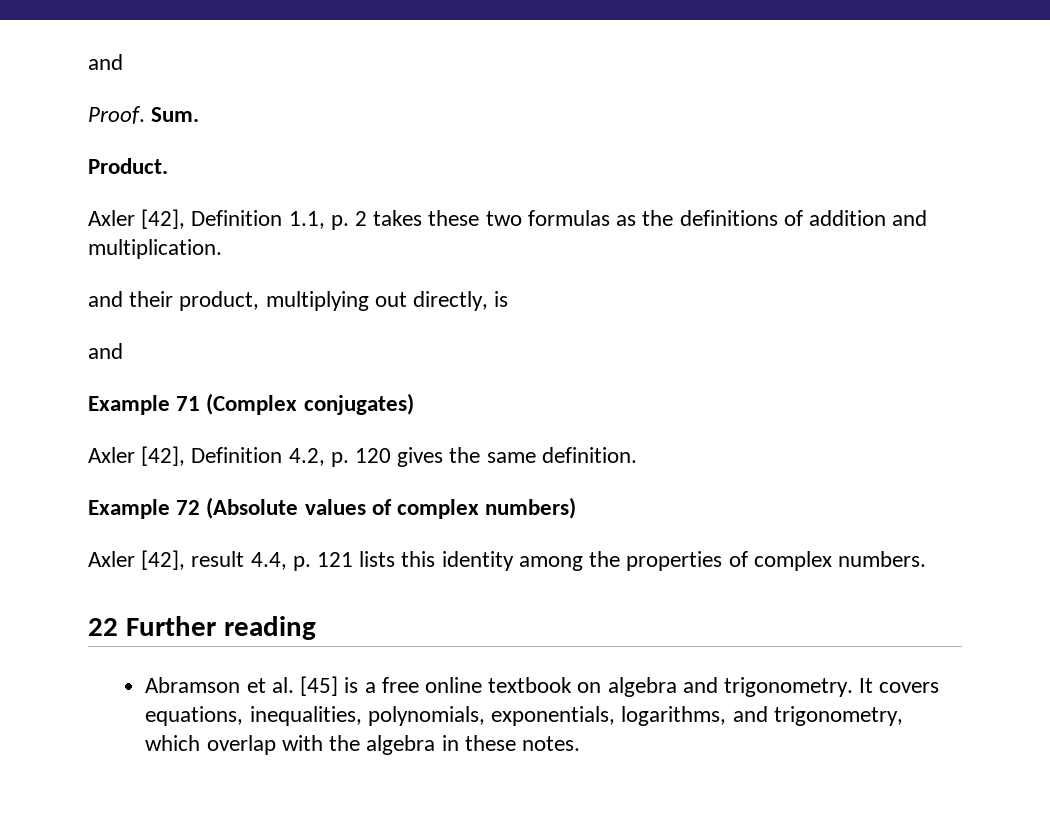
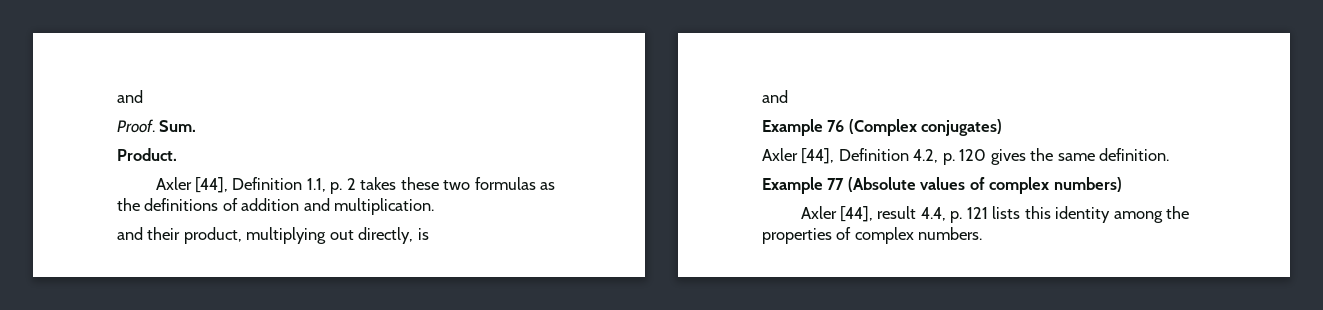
[141,209,186,229] [42], -> [195,177,229,193] [44],
[176,396,201,411] 71 -> [827,120,845,132] 76
[141,446,186,466] [42], -> [801,148,835,164] [44],
[176,500,201,515] 72 -> [827,178,845,190] 77
[141,550,186,570] [42], -> [840,206,874,222] [44],
[88,616,316,640] [145,676,940,697] [145,706,903,726] [145,735,580,755] // 22 Further reading // Abramson et al. [45] is a free online textbook on algebra and trigonometry. It covers equations, inequalities, polynomials, exponentials, logarithms, and trigonometry, which overlap with the algebra in these notes. -> (983, 233) none

